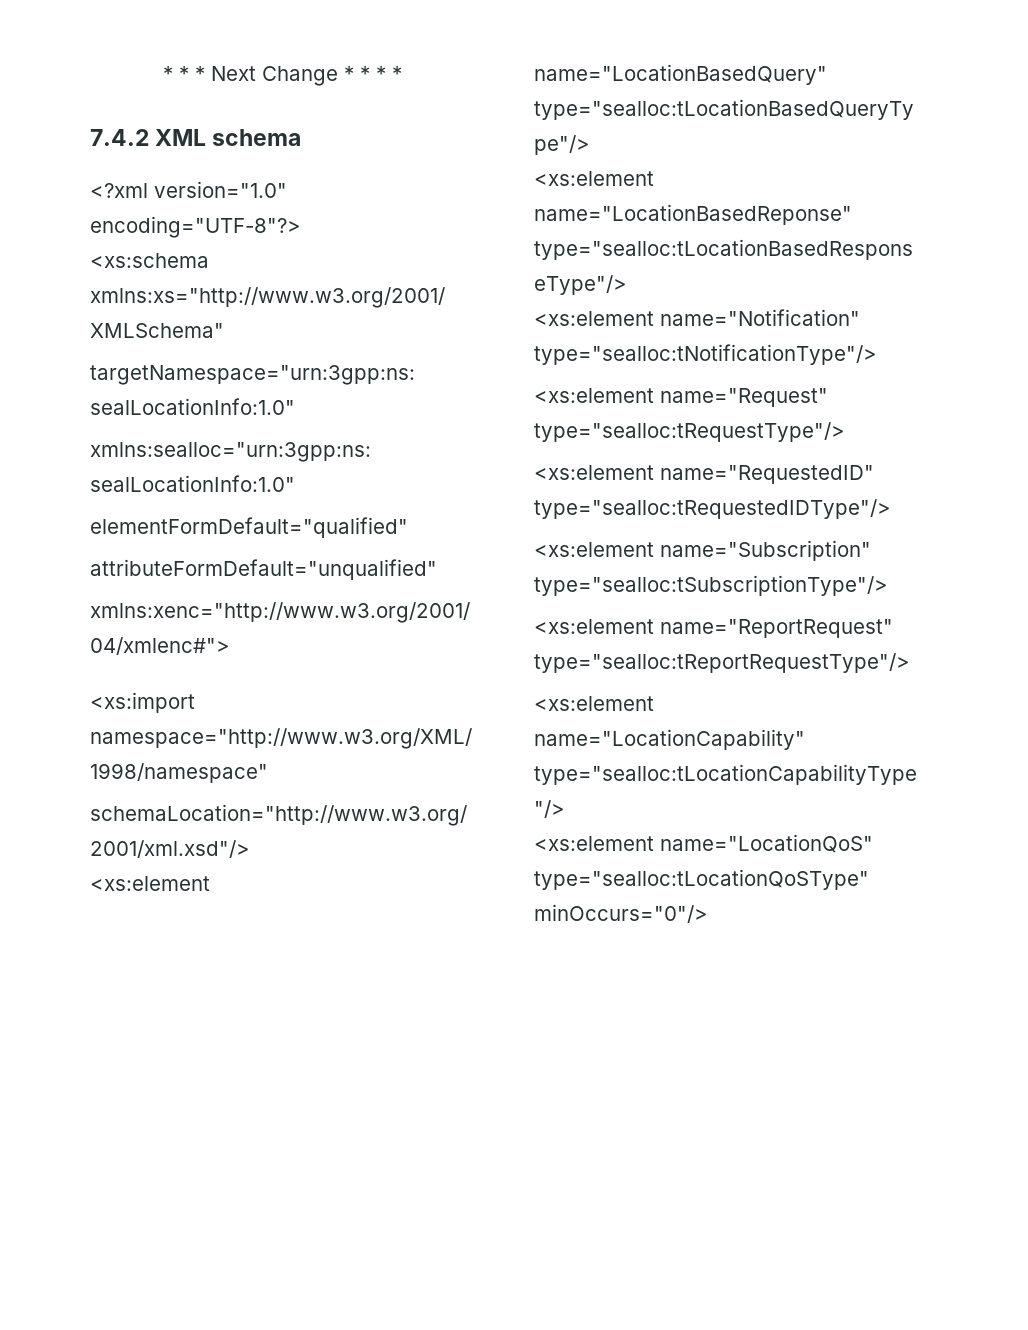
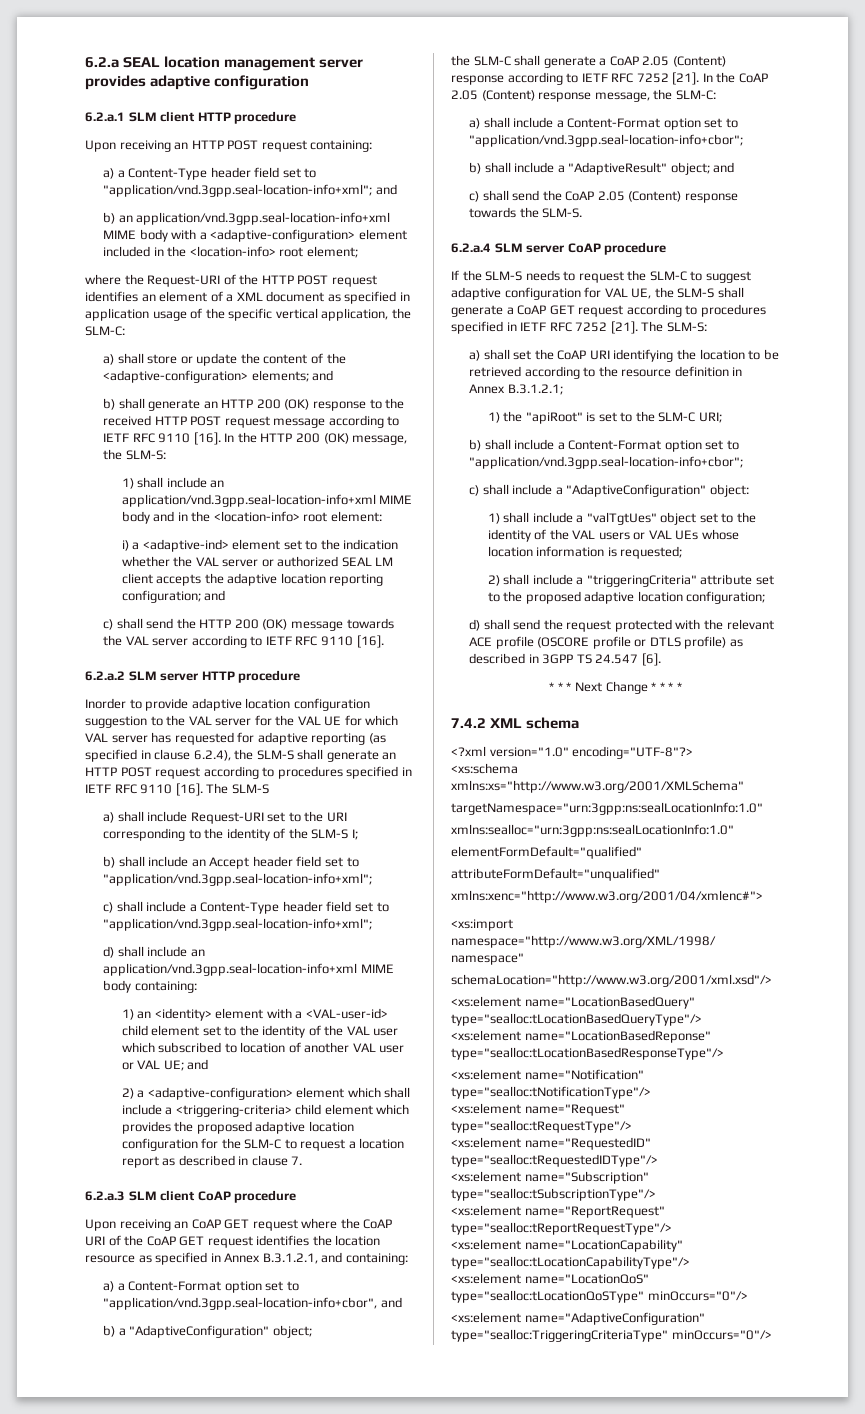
(162, 73) none -> [85,56,364,71] [85,75,310,90] [85,111,297,124] [85,140,373,152] [103,167,317,180] [103,184,397,197] [103,212,391,225] [103,229,407,242] [103,246,358,258] [85,274,377,287] [85,291,410,304] [85,308,411,321] [85,326,125,336] [103,353,346,366] [103,370,334,383] [103,398,405,411] [103,415,400,428] [103,432,408,445] [103,449,166,460] [121,477,225,489] [121,494,413,507] [121,511,382,524] [121,539,399,552] [121,556,394,567] [121,573,384,586] [121,590,226,603] [103,618,394,631] [103,635,384,648] [85,670,301,683] [85,698,370,711] [85,715,399,728] [85,732,386,745] [85,749,397,762] [85,766,412,779] [85,783,269,796] [103,811,348,824] [103,828,359,841] [103,856,359,869] [103,873,373,886] [103,901,389,914] [103,918,373,931] [103,946,205,958] [103,963,394,976] [103,980,197,993] [121,1008,388,1021] [121,1025,399,1038] [121,1042,405,1053] [121,1059,209,1071] [121,1087,411,1100] [121,1104,410,1117] [121,1121,354,1134] [121,1138,405,1151] [121,1155,303,1168] [85,1190,297,1203] [85,1218,393,1231] [85,1235,381,1248] [85,1252,408,1265] [103,1281,299,1293] [103,1297,402,1310] [103,1325,312,1338] [451,55,726,68] [451,72,768,85] [451,89,716,102] [469,117,739,130] [469,134,744,147] [469,162,735,175] [469,190,739,203] [469,207,583,218] [451,242,667,255] [451,270,751,283] [451,287,744,300] [451,304,766,317] [451,321,707,334] [469,349,779,362] [469,366,743,379] [469,384,563,395] [487,411,722,424] [469,439,740,452] [469,456,744,469] [469,484,749,497] [487,512,756,525] [487,529,739,542] [487,546,683,559] [487,574,774,587] [487,591,766,604] [469,619,774,632] [469,636,744,649] [469,653,661,666] 6.2.a SEAL location management server provides adaptive configuration // 6.2.a.1 SLM client HTTP procedure // Upon receiving an HTTP POST request containing: // a) a Content-Type header field set to "application/vnd.3gpp.seal-location-info+xml"; and // b) an application/vnd.3gpp.seal-location-info+xml MIME body with a <adaptive-configuration> element included in the <location-info> root element; // where the Request-URI of the HTTP POST request identifies an element of a XML document as specified in application usage of the specific vertical application, the SLM-C: // a) shall store or update the content of the <adaptive-configuration> elements; and // b) shall generate an HTTP 200 (OK) response to the received HTTP POST request message according to IETF RFC 9110 [16]. In the HTTP 200 (OK) message, the SLM-S: // 1) shall include an application/vnd.3gpp.seal-location-info+xml MIME body and in the <location-info> root element: // i) a <adaptive-ind> element set to the indication whether the VAL server or authorized SEAL LM client accepts the adaptive location reporting configuration; and // c) shall send the HTTP 200 (OK) message towards the VAL server according to IETF RFC 9110 [16]. // 6.2.a.2 SLM server HTTP procedure // Inorder to provide adaptive location configuration suggestion to the VAL server for the VAL UE for which VAL server has requested for adaptive reporting (as specified in clause 6.2.4), the SLM-S shall generate an HTTP POST request according to procedures specified in IETF RFC 9110 [16]. The SLM-S // a) shall include Request-URI set to the URI corresponding to the identity of the SLM-S I; // b) shall include an Accept header field set to "application/vnd.3gpp.seal-location-info+xml"; // c) shall include a Content-Type header field set to "application/vnd.3gpp.seal-location-info+xml"; // d) shall include an application/vnd.3gpp.seal-location-info+xml MIME body containing: // 1) an <identity> element with a <VAL-user-id> child element set to the identity of the VAL user which subscribed to location of another VAL user or VAL UE; and // 2) a <adaptive-configuration> element which shall include a <triggering-criteria> child element which provides the proposed adaptive location configuration for the SLM-C to request a location report as described in clause 7. // 6.2.a.3 SLM client CoAP procedure // Upon receiving an CoAP GET request where the CoAP URI of the CoAP GET request identifies the location resource as specified in Annex B.3.1.2.1, and containing: // a) a Content-Format option set to "application/vnd.3gpp.seal-location-info+cbor", and // b) a "AdaptiveConfiguration" object; // the SLM-C shall generate a CoAP 2.05 (Content) response according to IETF RFC 7252 [21]. In the CoAP 2.05 (Content) response message, the SLM-C: // a) shall include a Content-Format option set to "application/vnd.3gpp.seal-location-info+cbor"; // b) shall include a "AdaptiveResult" object; and // c) shall send the CoAP 2.05 (Content) response towards the SLM-S. // 6.2.a.4 SLM server CoAP procedure // If the SLM-S needs to request the SLM-C to suggest adaptive configuration for VAL UE, the SLM-S shall generate a CoAP GET request according to procedures specified in IETF RFC 7252 [21]. The SLM-S: // a) shall set the CoAP URI identifying the location to be retrieved according to the resource definition in Annex B.3.1.2.1; // 1) the "apiRoot" is set to the SLM-C URI; // b) shall include a Content-Format option set to "application/vnd.3gpp.seal-location-info+cbor"; // c) shall include a "AdaptiveConfiguration" object: // 1) shall include a "valTgtUes" object set to the identity of the VAL users or VAL UEs whose location information is requested; // 2) shall include a "triggeringCriteria" attribute set to the proposed adaptive location configuration; // d) shall send the request protected with the relevant ACE profile (OSCORE profile or DTLS profile) as described in 3GPP TS 24.547 [6]. //
(708, 913) none -> [451,1312,705,1325] [451,1329,772,1342] // <xs:element name="AdaptiveConfiguration" type="sealloc:TriggeringCriteriaType" minOccurs="0"/>

